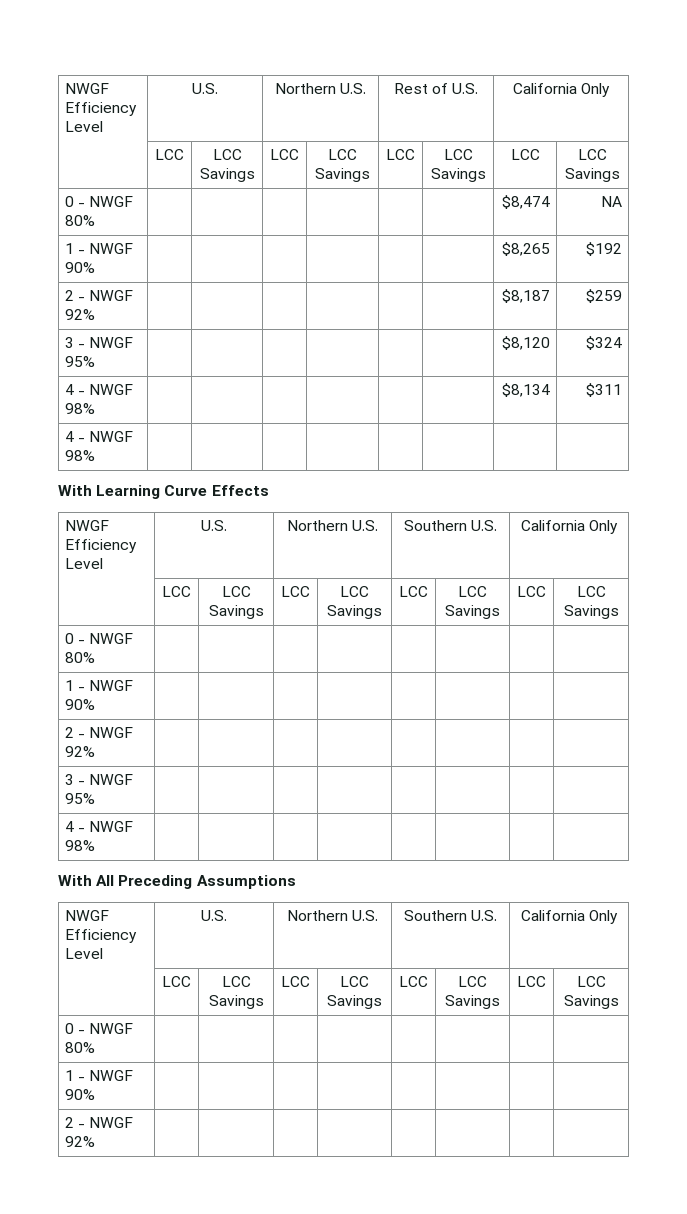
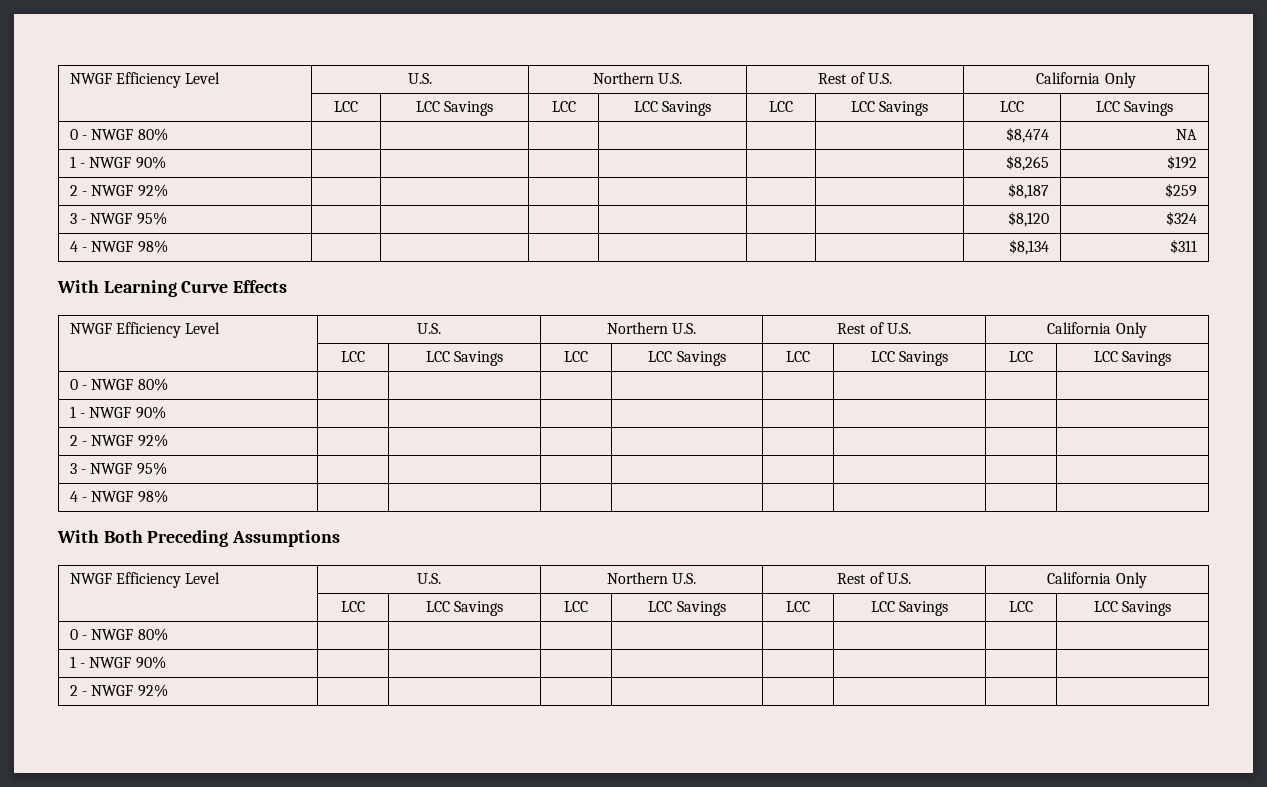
[65,431,134,442] [65,450,96,461] // 4 - NWGF 98% | | | | | | | | -> (1198, 246) none
[403,520,467,531] Southern -> [837,322,884,334] Rest of
[96,875,115,886] All -> [103,530,143,543] Both
[403,910,467,921] Southern -> [837,572,884,584] Rest of

